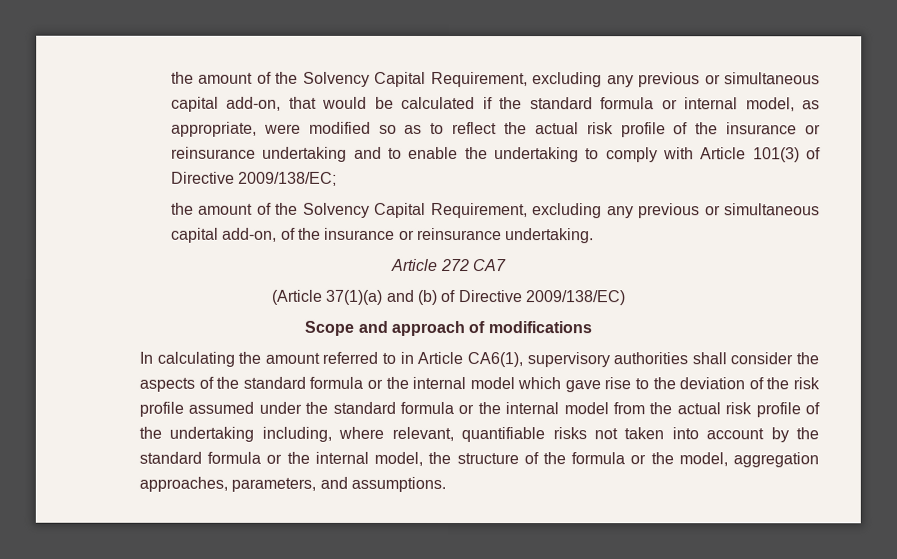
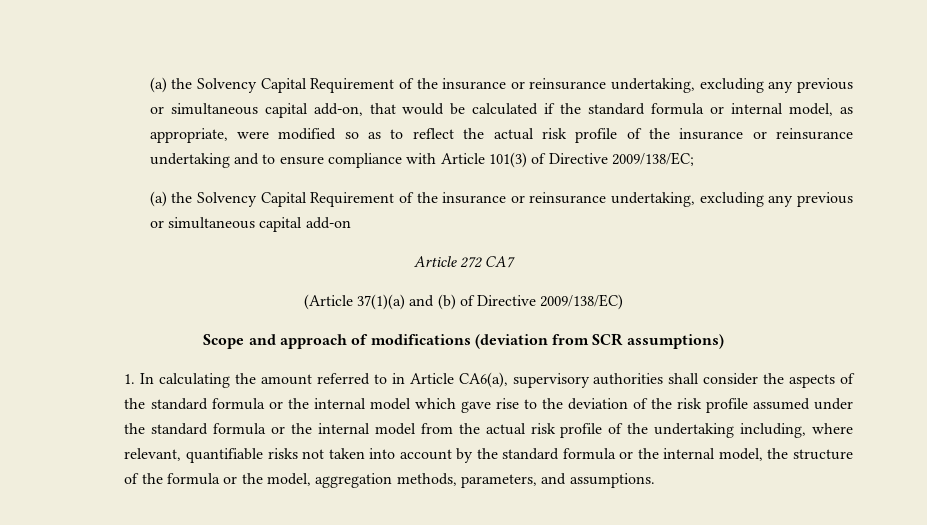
[171,71,528,88] the amount of the Solvency Capital Requirement, -> [149,77,696,93] (a) the Solvency Capital Requirement of the insurance or reinsurance undertaking,
[408,146,658,163] enable the undertaking to comply -> [279,153,403,168] ensure compliance
[171,202,821,219] [171,227,595,244] the amount of the Solvency Capital Requirement, excluding any previous or simultaneous capital add-on, of the insurance or reinsurance undertaking. -> [149,191,853,207] [149,217,351,232] (a) the Solvency Capital Requirement of the insurance or reinsurance undertaking, excluding any previous or simultaneous capital add-on
(592, 327) // -> [474,333,724,349] [124,374,136,384] (deviation from SCR assumptions) // 1.
[466,352,523,368] CA6(1), -> [458,372,508,388] CA6(a),
[139,476,229,492] approaches, -> [396,473,457,486] methods,

